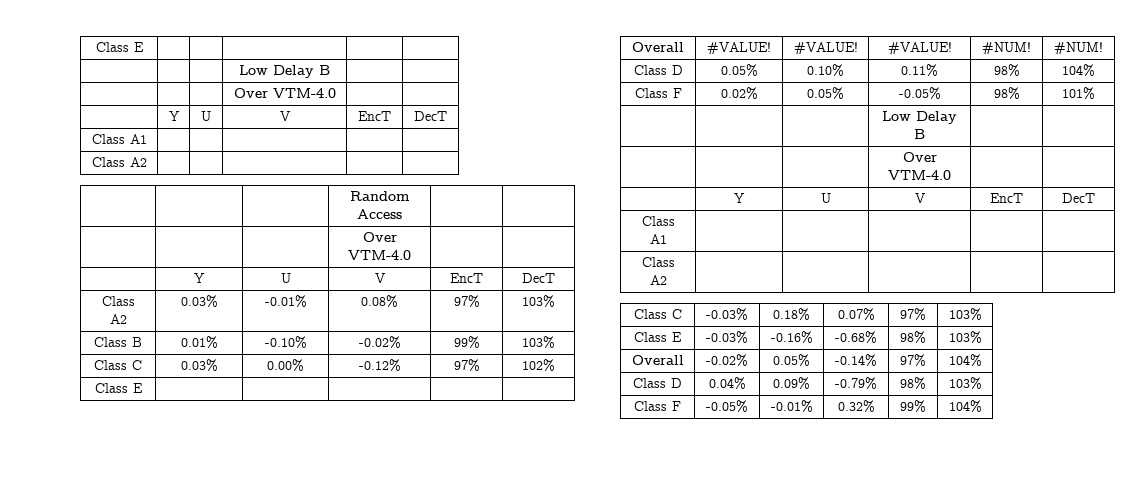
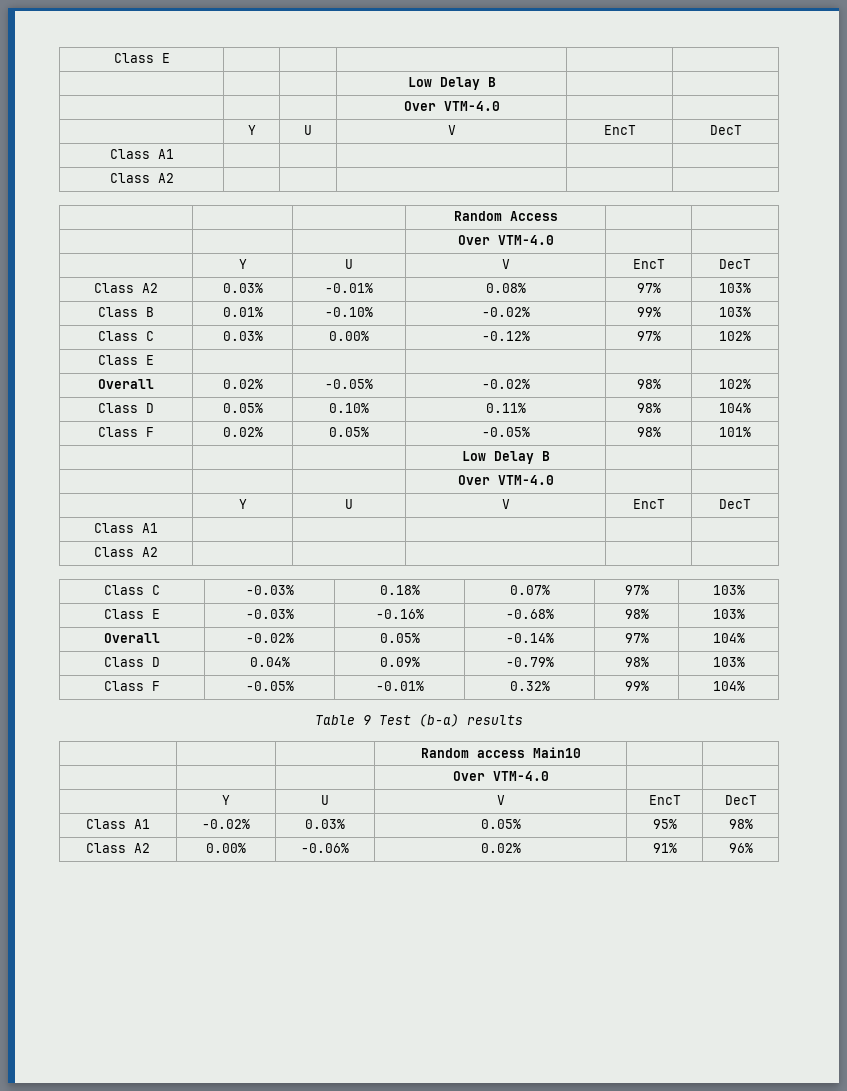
[707,42,771,55] [793,42,858,55] [887,42,952,55] [982,42,1031,55] [1054,42,1103,55] #VALUE! | #VALUE! | #VALUE! | #NUM! | #NUM! -> [222,379,263,389] [325,379,373,389] [481,379,530,389] [636,379,661,389] [719,379,751,389] 0.02% | -0.05% | -0.02% | 98% | 102%
(982, 406) none -> [315,714,523,727] [420,747,581,758] [452,771,549,781] [222,795,230,805] [321,795,329,805] [496,795,505,805] [648,795,681,805] [724,795,757,805] [86,819,150,829] [202,819,250,829] [305,819,345,829] [480,819,521,829] [652,819,677,829] [728,819,753,829] [86,843,150,853] [206,843,246,853] [301,843,349,853] [480,843,521,853] [652,843,677,853] [728,843,753,853] // Table 9 Test (b-a) results // | | | Random access Main10 | | // | | | Over VTM-4.0 | | // | Y | U | V | EncT | DecT // Class A1 | -0.02% | 0.03% | 0.05% | 95% | 98% // Class A2 | 0.00% | -0.06% | 0.02% | 91% | 96%

